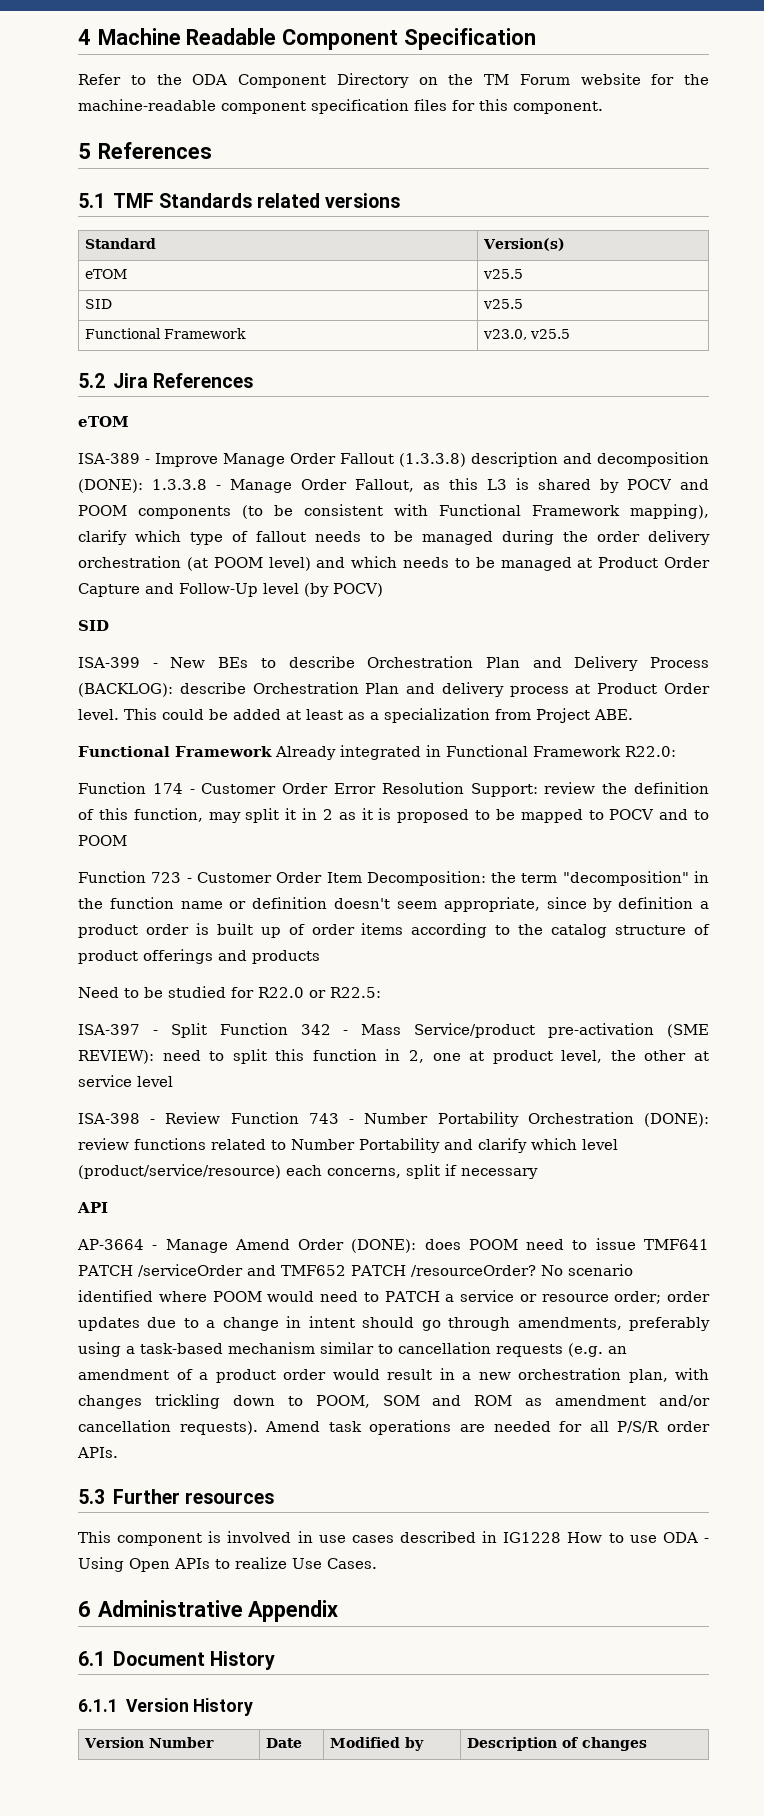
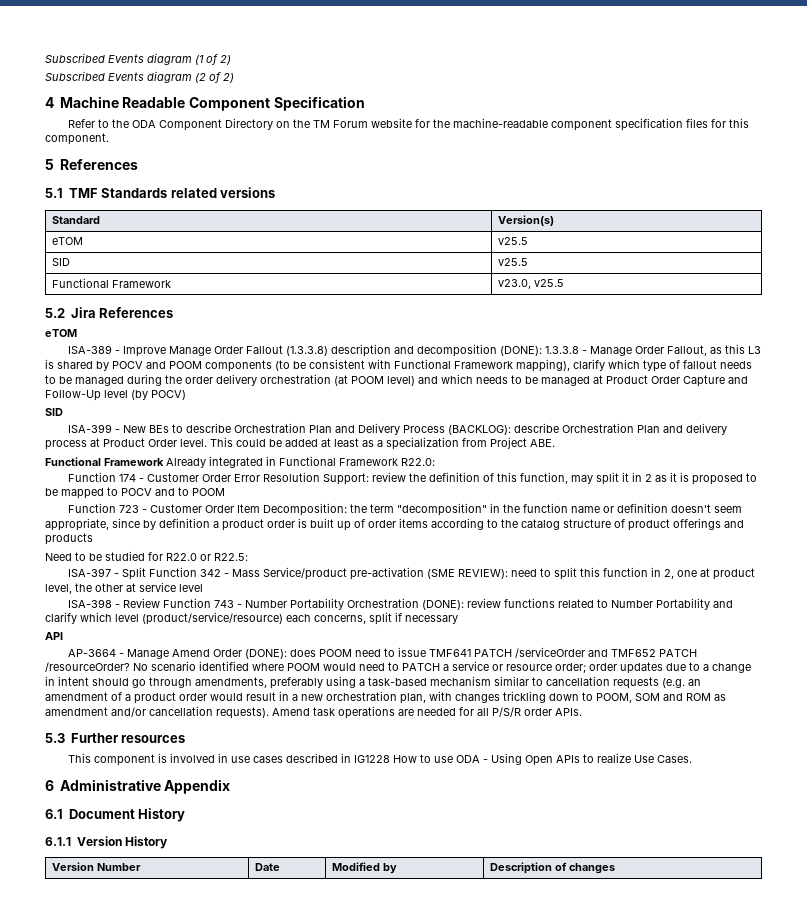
(78, 37) none -> [45,53,231,65] [45,71,234,83] Subscribed Events diagram (1 of 2) // Subscribed Events diagram (2 of 2) //

